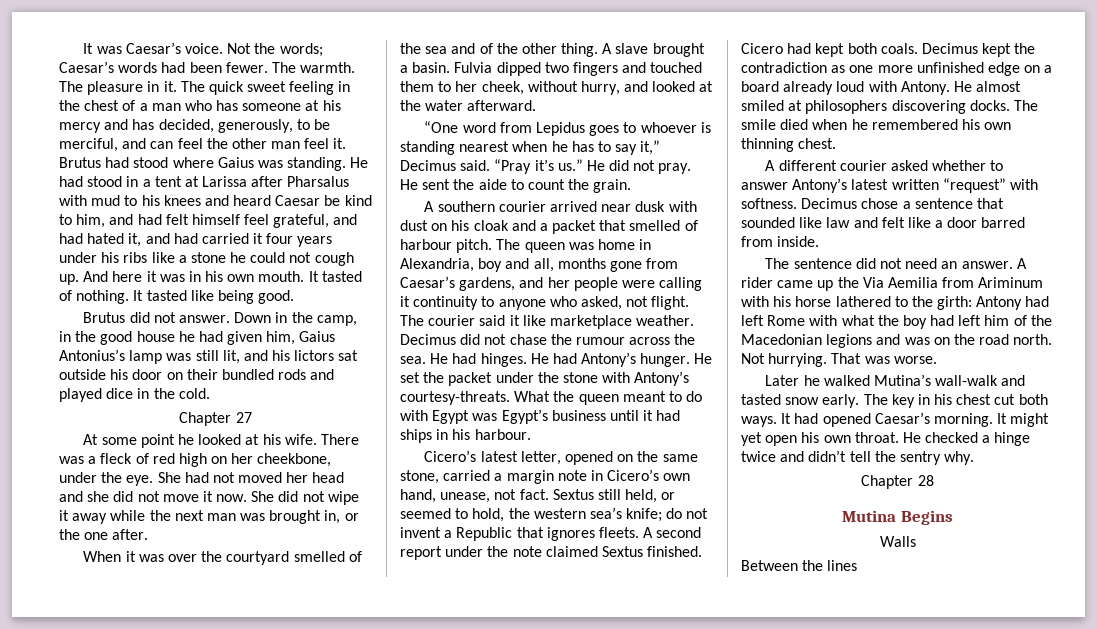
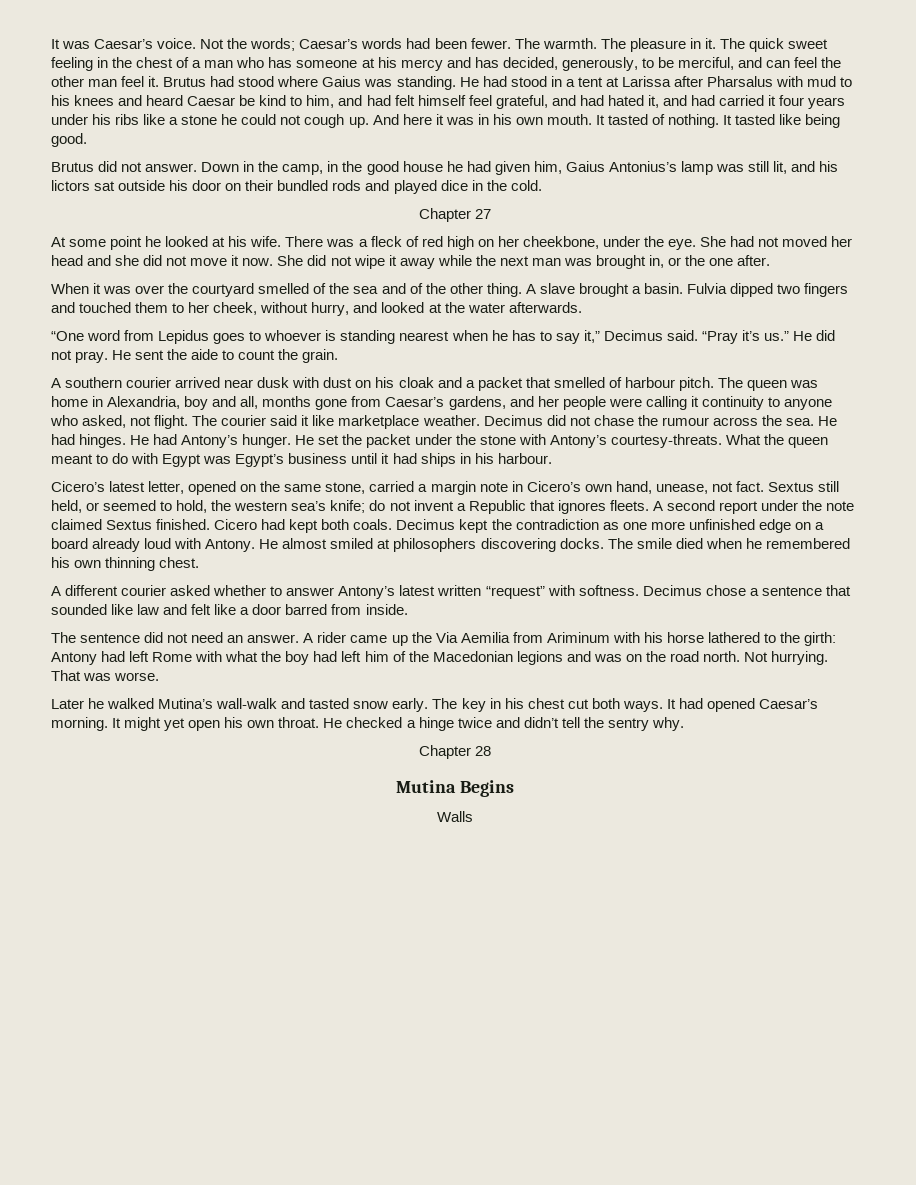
[467,100,537,111] afterward. -> [508,302,582,313] afterwards.
[741,560,858,571] // Between the lines -> (473, 816) none

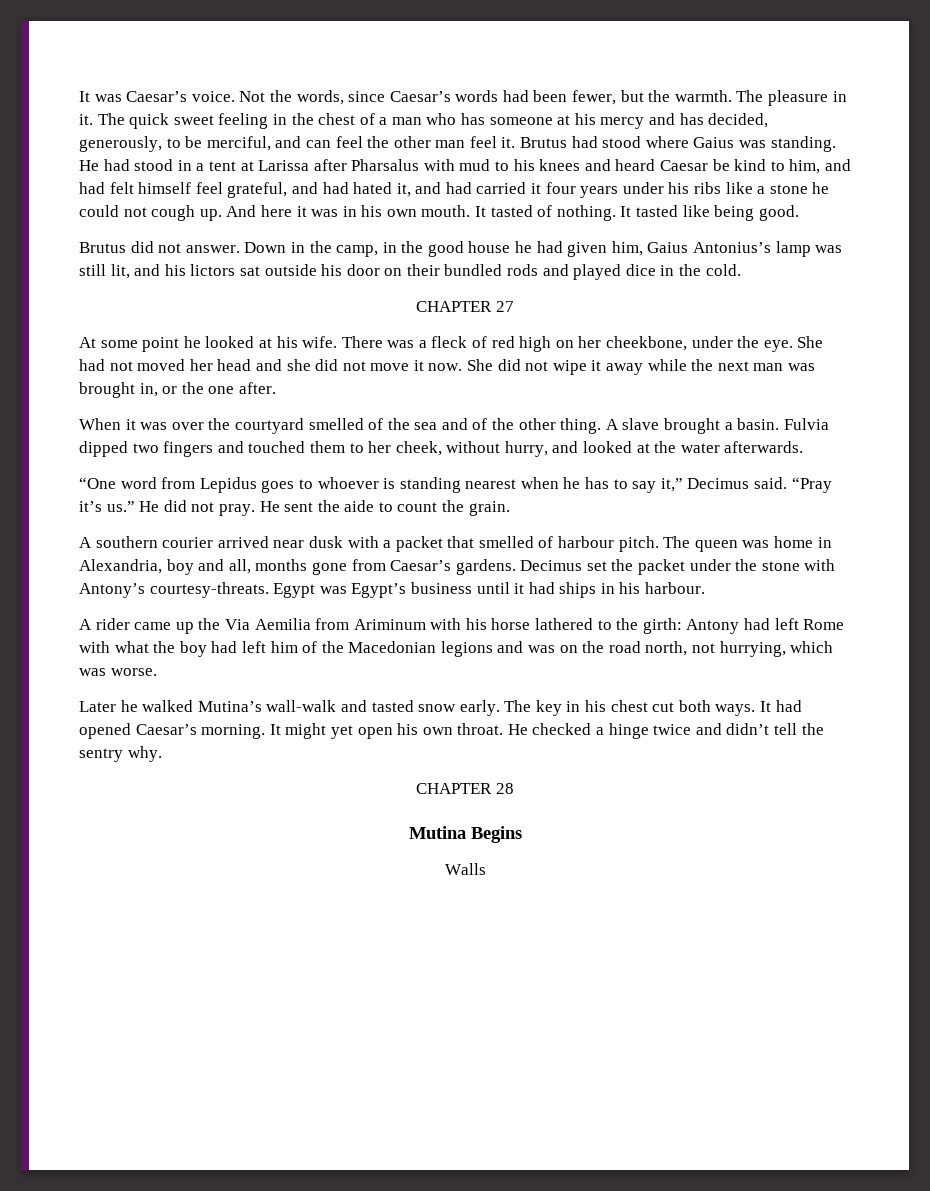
[250,38,296,51] words; -> [296,90,386,105] words, since
[470,38,540,49] fewer. The -> [572,90,671,105] fewer, but the
[418,208,471,222] Chapter -> [416,301,493,312] CHAPTER
[323,377,462,388] dust on his cloak and -> (379, 542) none
[448,396,832,410] [50,415,837,429] [51,434,315,448] gardens, and her people were calling it continuity to anyone who asked, not flight. The courier said it like marketplace weather. Decimus did not chase the rumour across the sea. He had hinges. He had Antony’s hunger. He -> [455,559,583,575] gardens. Decimus
[725,434,828,448] [51,453,159,464] What the queen meant to do with -> (269, 590) none
[51,481,839,495] [51,500,855,514] [51,519,824,533] [51,538,850,552] [51,557,200,571] [51,585,851,599] [51,604,408,615] [51,632,300,643] Cicero’s latest letter, opened on the same stone, carried a margin note in Cicero’s own hand, unease, not fact. Sextus still held, or seemed to hold, the western sea’s knife; do not invent a Republic that ignores fleets. A second report under the note claimed Sextus finished. Cicero had kept both coals. Decimus kept the contradiction as one more unfinished edge on a board already loud with Antony. He almost smiled at philosophers discovering docks. The smile died when he remembered his own thinning chest. // A different courier asked whether to answer Antony’s latest written “request” with softness. Decimus chose a sentence that sounded like law and felt like a door barred from inside. // The sentence did not need an answer. -> (706, 588) none
[702,651,829,665] [51,670,81,681] north. Not hurrying. That -> [645,641,834,657] north, not hurrying, which
[418,745,471,759] Chapter -> [416,783,493,794] CHAPTER

